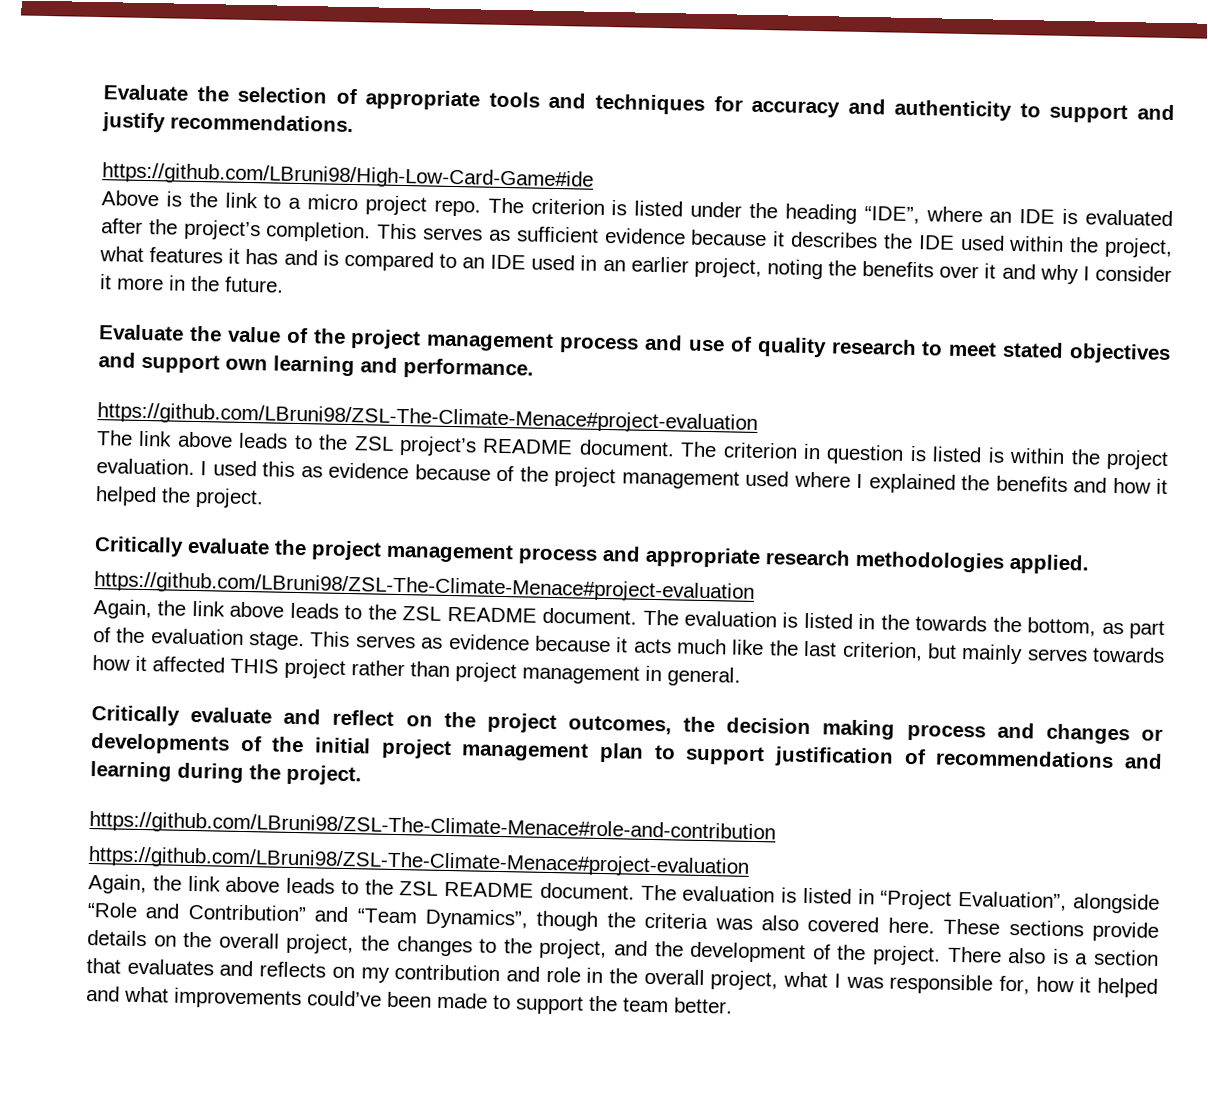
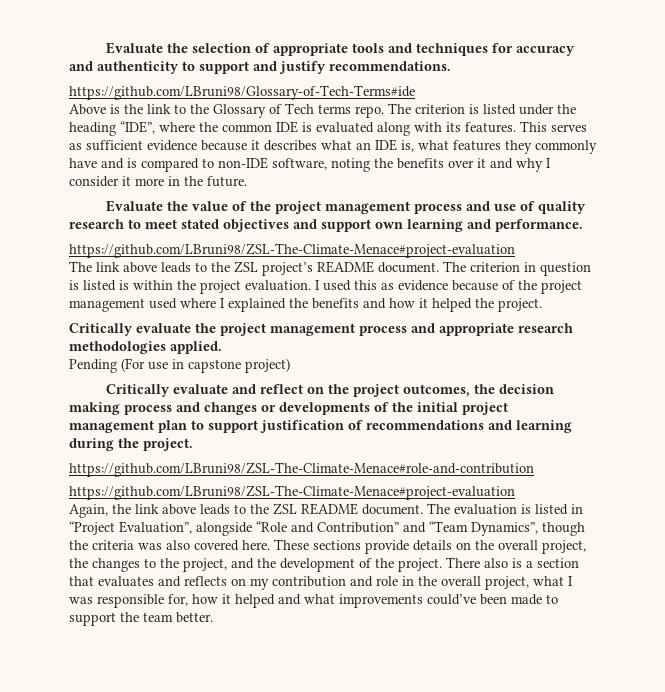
[102,162,594,191] https://github.com/LBruni98/High-Low-Card-Game#ide -> [69,85,415,100] https://github.com/LBruni98/Glossary-of-Tech-Terms#ide
[288,194,427,216] a micro project -> [190,103,351,118] the Glossary of Tech terms
[989,211,1013,223] an -> [199,122,272,132] the common
[101,218,372,243] after the project’s completion. -> [377,122,516,136] along with its features.
[882,233,1174,259] [99,246,762,279] the IDE used within the project, what features it has and is compared to an IDE used in an earlier project, -> [321,139,597,154] [69,157,327,172] what an IDE is, what features they commonly have and is compared to non-IDE software,
[94,571,755,603] [93,599,1166,639] [93,627,1165,665] [92,655,741,687] https://github.com/LBruni98/ZSL-The-Climate-Menace#project-evaluation // Again, the link above leads to the ZSL README document. The evaluation is listed in the towards the bottom, as part of the evaluation stage. This serves as evidence because it acts much like the last criterion, but mainly serves towards how it affected THIS project rather than project management in general. -> [69,358,290,373] Pending (For use in capstone project)

